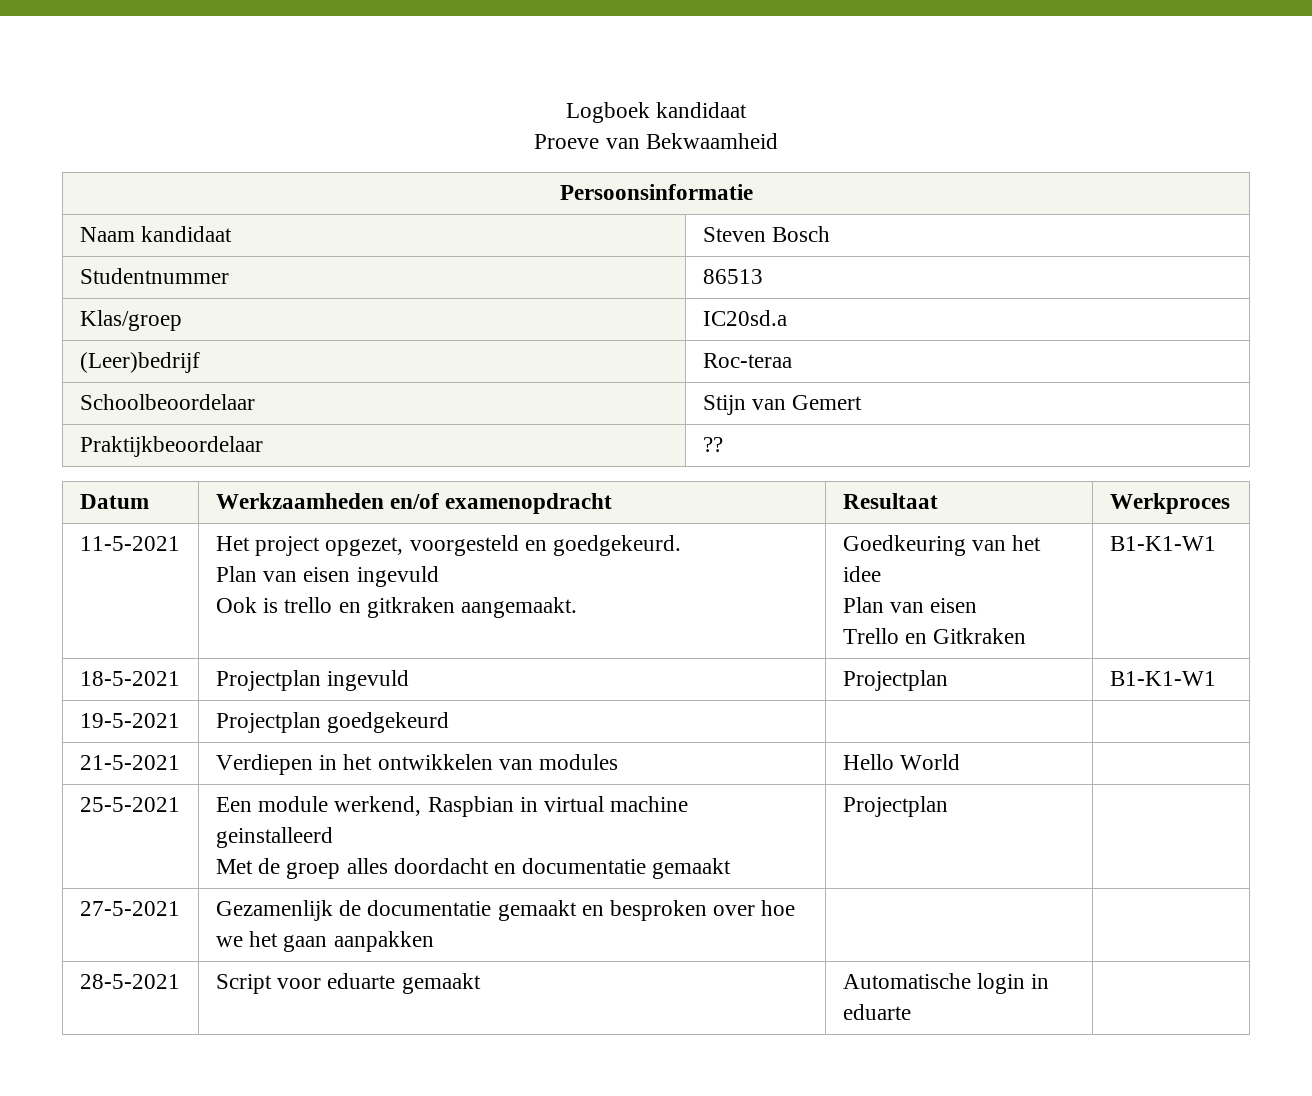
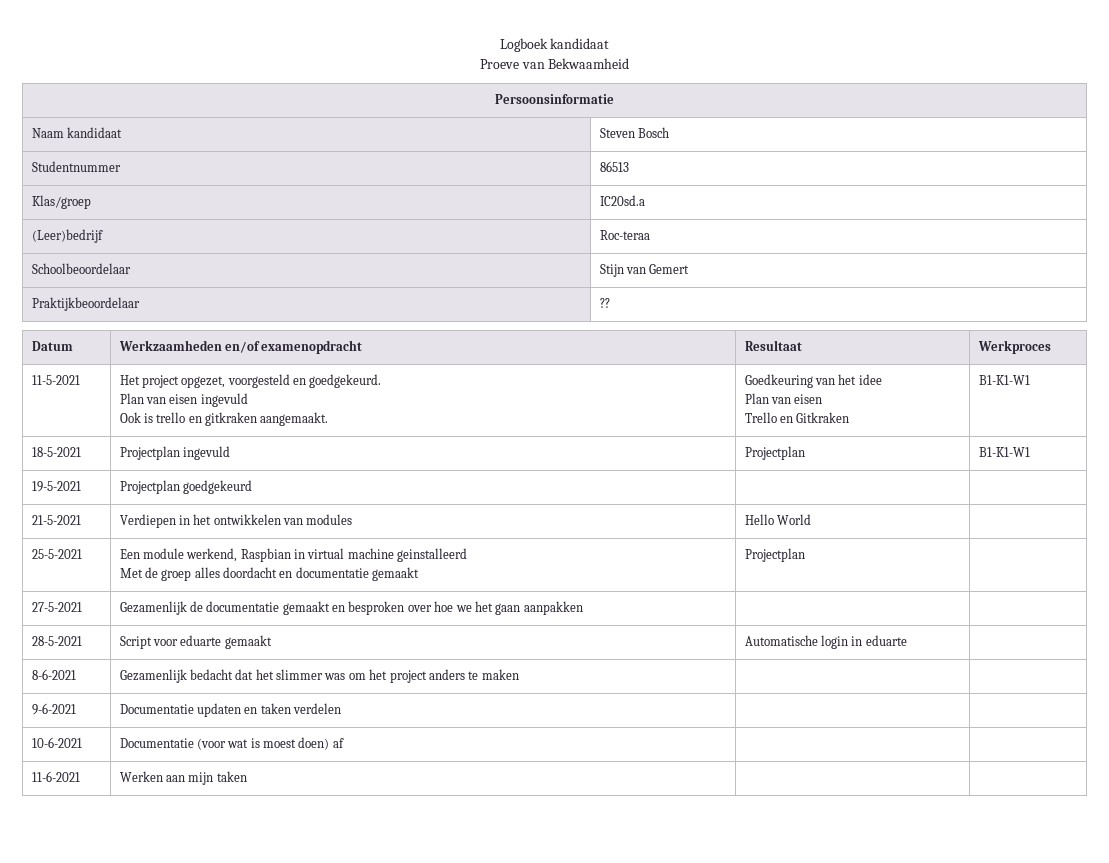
(911, 1012) none -> [31,669,76,680] [119,669,519,683] [31,703,76,715] [119,703,342,717] [31,737,82,748] [119,737,344,750] [31,771,80,782] [119,771,247,785] // 8-6-2021 | Gezamenlijk bedacht dat het slimmer was om het project anders te maken | | // 9-6-2021 | Documentatie updaten en taken verdelen | | // 10-6-2021 | Documentatie (voor wat is moest doen) af | | // 11-6-2021 | Werken aan mijn taken | |

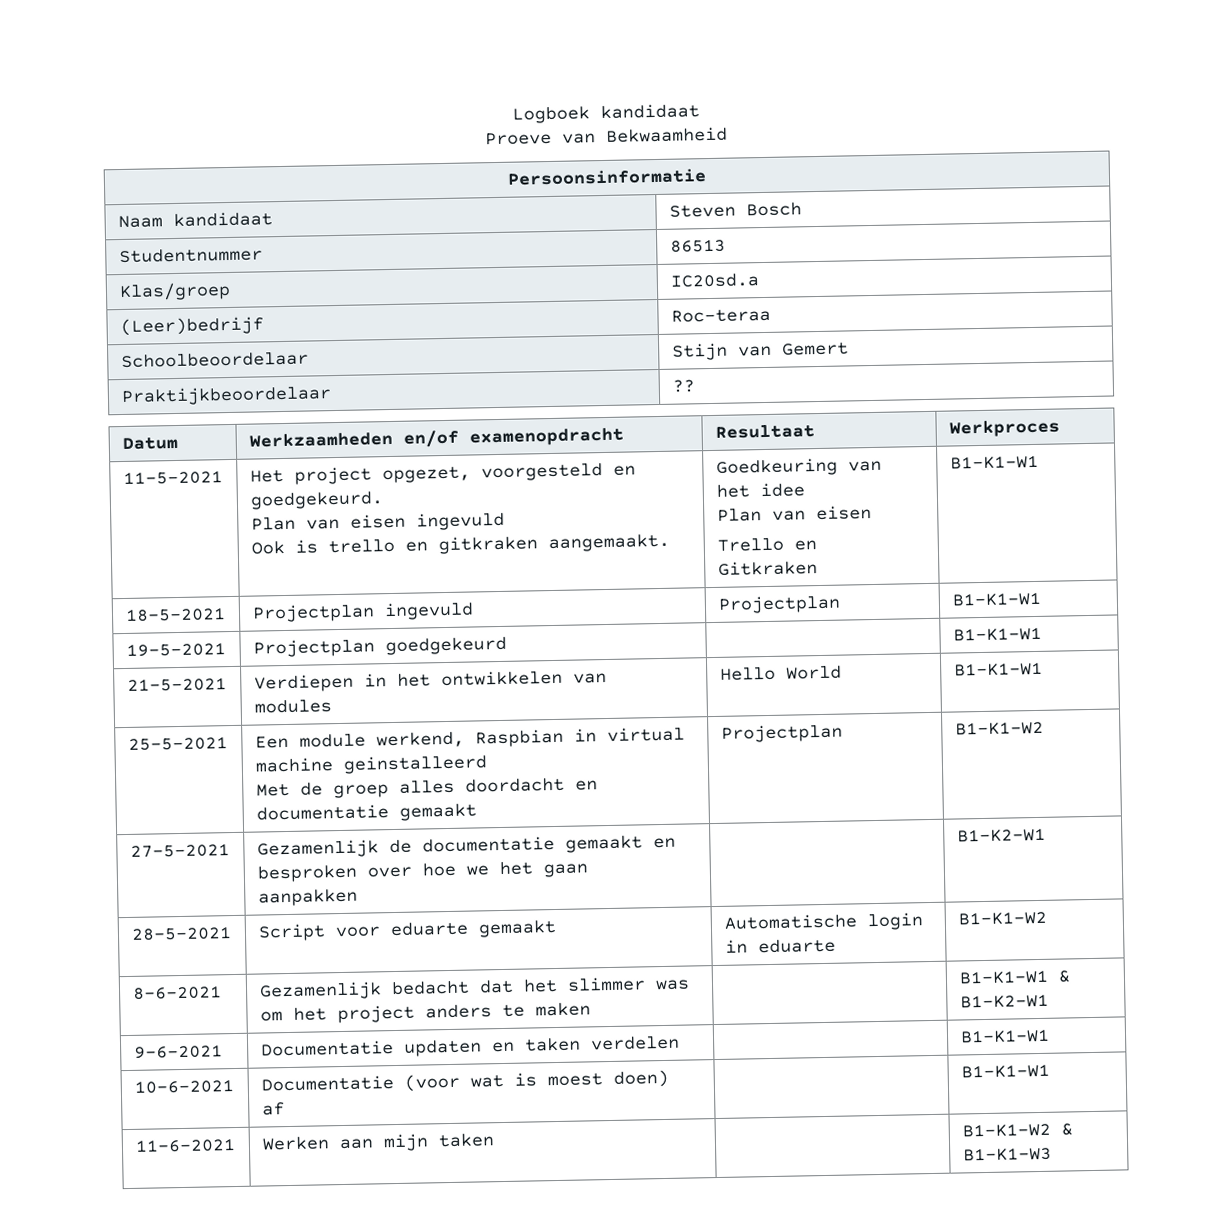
(252, 487) none -> [952,626,1042,642] B1-K1-W1
(811, 519) none -> [953,661,1043,677] B1-K1-W1
(805, 555) none -> [954,720,1044,736] B1-K1-W2
(583, 608) none -> [956,827,1046,843] B1-K2-W1
(907, 640) none -> [957,910,1047,926] B1-K1-W2
(519, 674) none -> [958,969,1071,985] [959,993,1049,1009] B1-K1-W1 & B1-K2-W1
(342, 708) none -> [959,1028,1050,1044] B1-K1-W1
(344, 743) none -> [960,1063,1050,1079] B1-K1-W1
(247, 776) none -> [961,1122,1073,1138] [962,1146,1052,1162] B1-K1-W2 & B1-K1-W3

